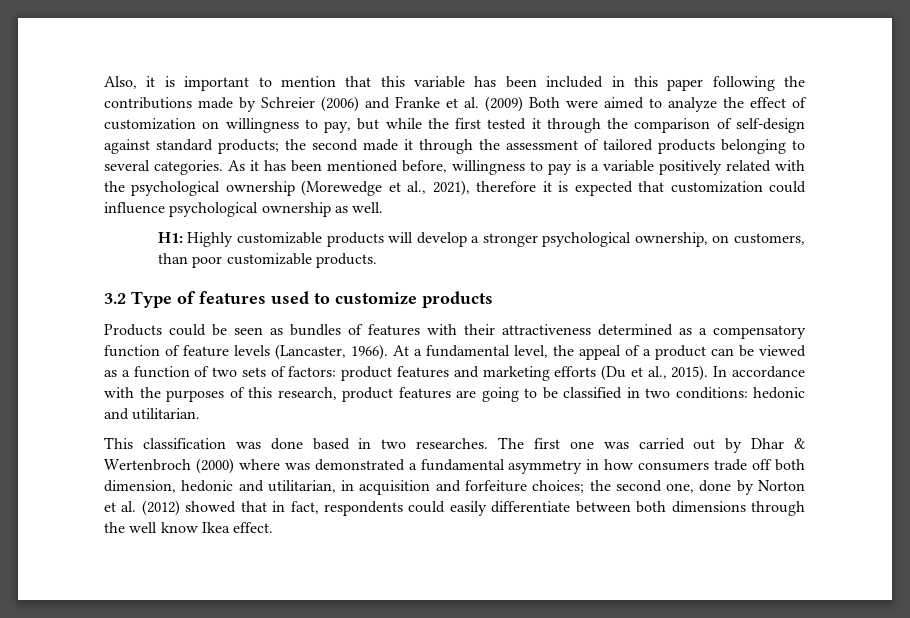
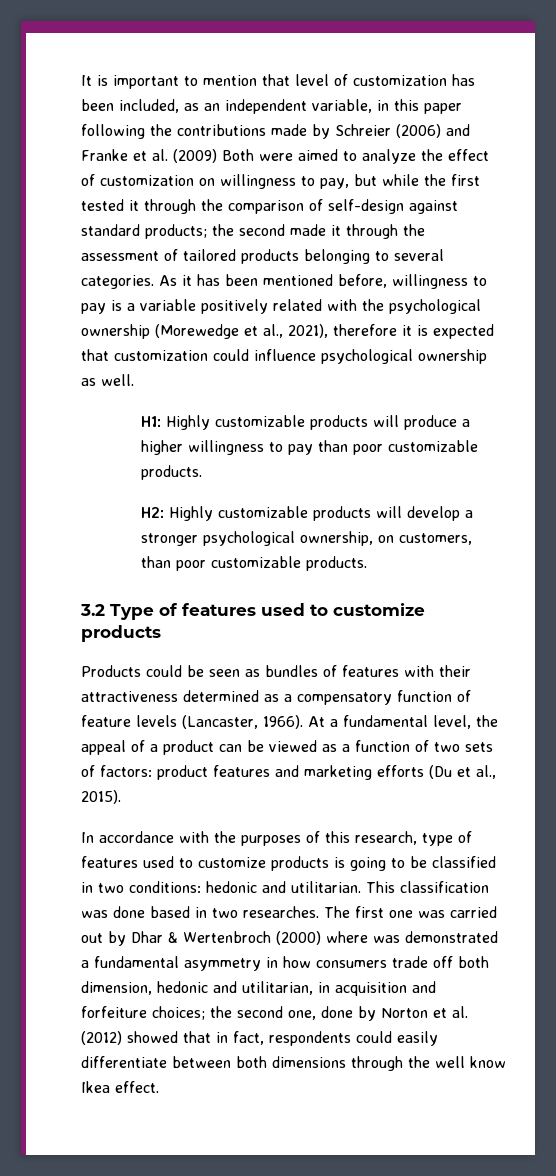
[104,76,156,89] Also, it -> [81,75,92,86] It
[380,76,604,88] this variable has been included -> [295,74,475,86] [81,99,372,114] level of customization has been included, as an independent variable,
(414, 237) none -> [403,415,470,430] [140,440,478,455] [140,465,202,480] [140,506,402,521] produce a higher willingness to pay than poor customizable products. // H2: Highly customizable products will
(709, 373) none -> (121, 797) //
[342,387,476,402] product features are -> [422,831,472,846] [81,856,345,871] type of features used to customize products is
(201, 414) // -> (361, 887) none

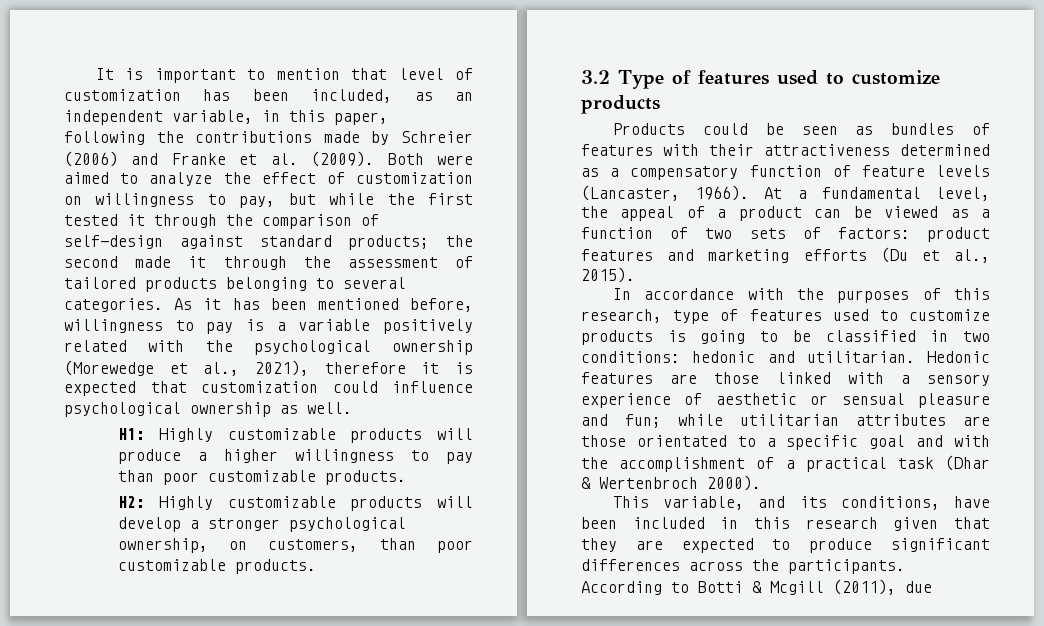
[424,103,462,114] paper -> [334,112,388,125] paper,
[173,149,217,163] (2009) -> [311,151,375,167] (2009).
[366,881,489,893] [81,906,497,918] [81,931,498,946] [81,956,489,971] [81,981,436,996] [81,1006,468,1021] [81,1031,438,1046] [81,1056,506,1071] [81,1081,159,1093] This classification was done based in two researches. The first one was carried out by Dhar & Wertenbroch (2000) where was demonstrated a fundamental asymmetry in how consumers trade off both dimension, hedonic and utilitarian, in acquisition and forfeiture choices; the second one, done by Norton et al. (2012) showed that in fact, respondents could easily differentiate between both dimensions through the well know Ikea effect. -> [927,351,990,363] [581,372,990,386] [581,393,990,408] [581,414,990,428] [581,435,990,450] [581,455,990,472] [581,475,761,491] [613,496,990,510] [581,517,990,531] [581,538,990,553] [581,559,905,574] [581,579,932,595] Hedonic features are those linked with a sensory experience of aesthetic or sensual pleasure and fun; while utilitarian attributes are those orientated to a specific goal and with the accomplishment of a practical task (Dhar & Wertenbroch 2000). // This variable, and its conditions, have been included in this research given that they are expected to produce significant differences across the participants. According to Botti & Mcgill (2011), due

